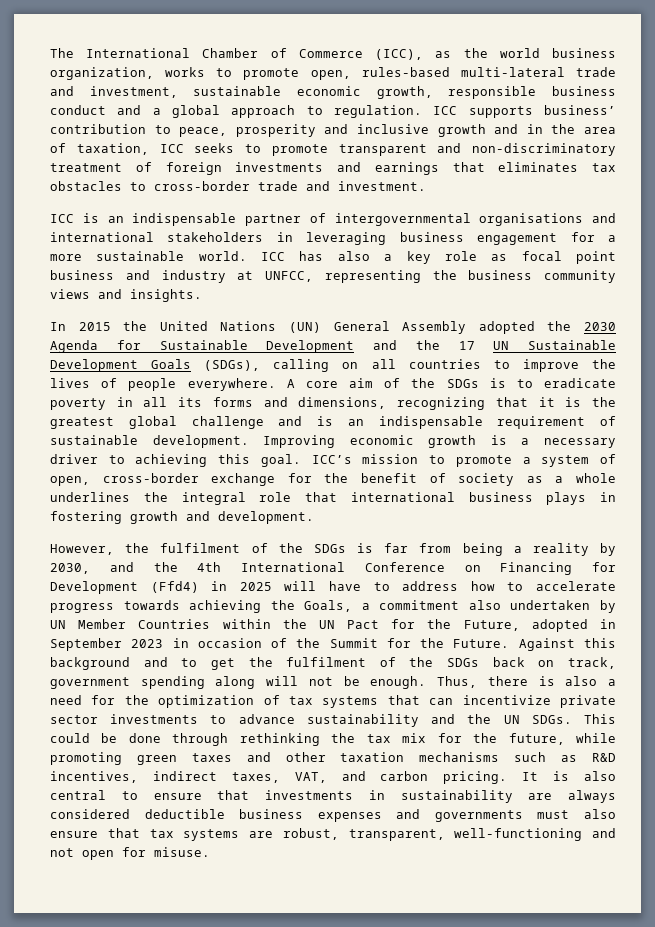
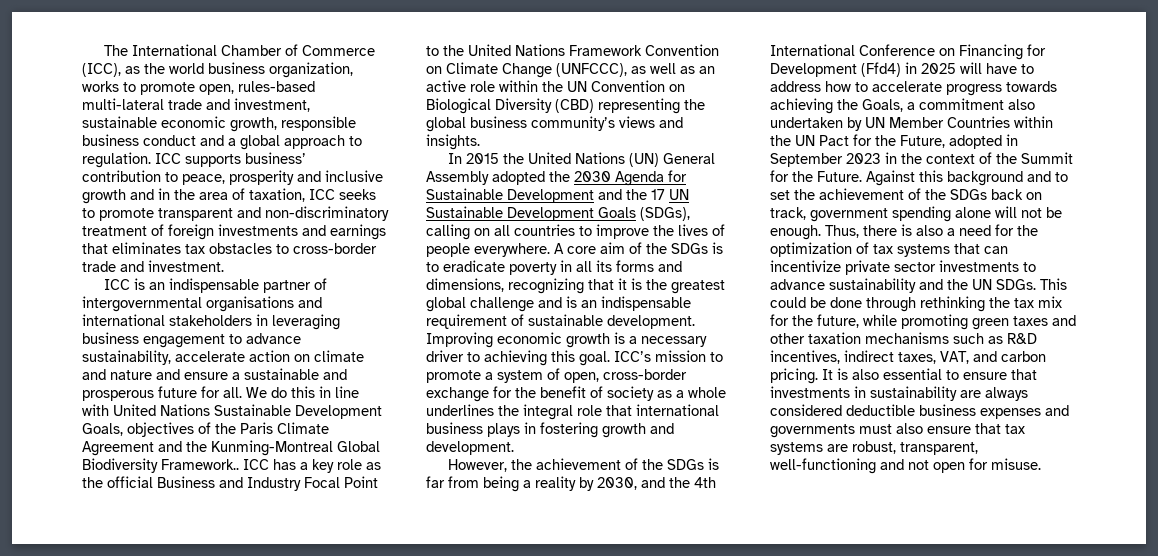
[570,232,616,242] [50,251,247,261] for a more sustainable world. -> [229,333,301,344] [82,350,364,365] [82,368,347,380] [82,386,359,401] [82,404,382,419] [82,422,329,437] [82,440,380,456] [82,458,239,473] to advance sustainability, accelerate action on climate and nature and ensure a sustainable and prosperous future for all. We do this in line with United Nations Sustainable Development Goals, objectives of the Paris Climate Agreement and the Kunming-Montreal Global Biodiversity Framework..
[337,251,370,261] also -> (296, 464) none
[521,251,617,264] [50,270,616,283] focal point business and industry at UNFCC, representing the business community -> [82,476,378,491] [426,44,719,56] [426,62,715,78] [426,80,685,92] [426,98,705,114] [426,116,615,132] the official Business and Industry Focal Point to the United Nations Framework Convention on Climate Change (UNFCCC), as well as an active role within the UN Convention on Biological Diversity (CBD) representing the global business community’s
[160,543,241,553] fulfilment -> [536,458,622,470] achievement
[197,638,262,648] occasion -> [901,153,975,164] the context
[210,657,367,670] get the fulfilment -> [770,188,904,200] set the achievement
[215,676,256,689] along -> [955,207,991,218] alone
[50,790,106,800] central -> [883,368,942,380] essential

